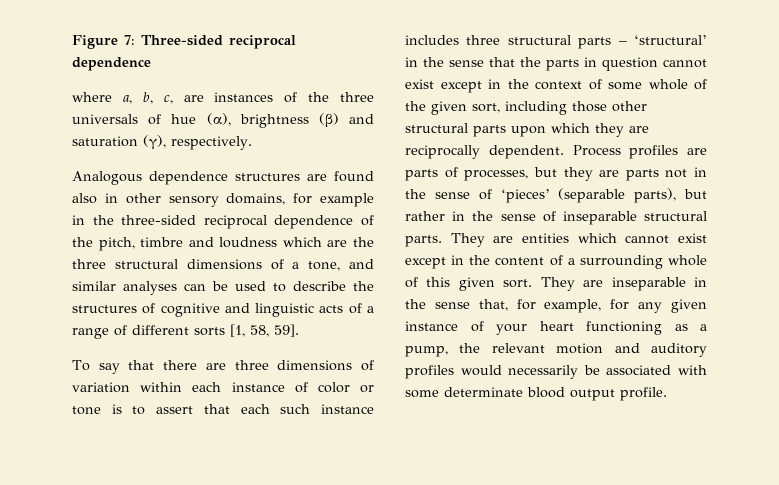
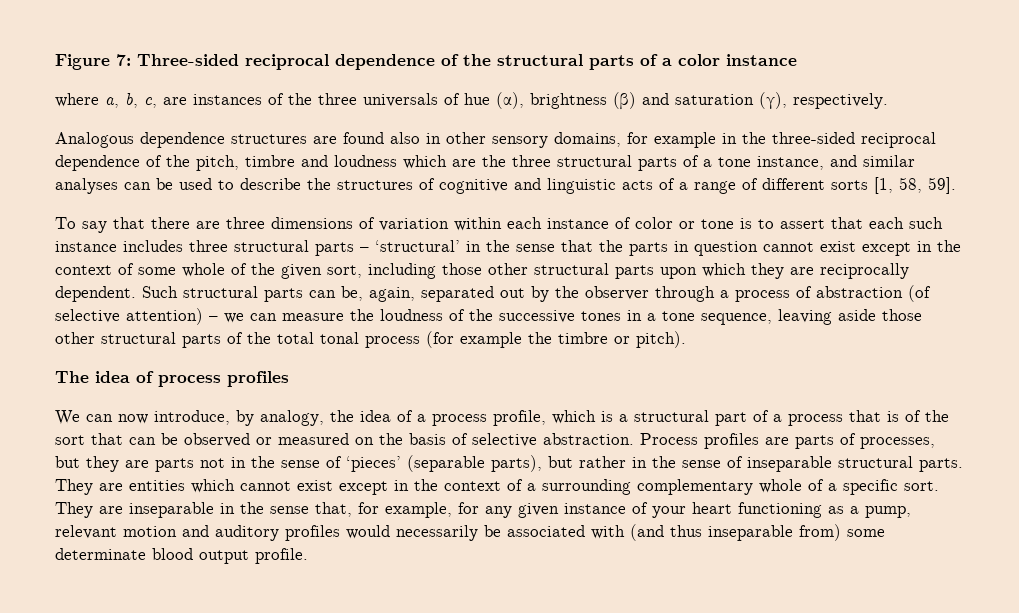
(151, 64) none -> [441,54,797,70] of the structural parts of a color instance
[186,259,341,271] dimensions of a tone, -> [638,155,824,171] parts of a tone instance,
(564, 152) none -> [142,285,931,302] [55,308,922,325] [55,331,686,348] [55,371,289,387] [55,410,949,426] [55,433,634,447] Such structural parts can be, again, separated out by the observer through a process of abstraction (of selective attention) – we can measure the loudness of the successive tones in a tone sequence, leaving aside those other structural parts of the total tonal process (for example the timbre or pitch). // The idea of process profiles // We can now introduce, by analogy, the idea of a process profile, which is a structural part of a process that is of the sort that can be observed or measured on the basis of selective abstraction.
[495,257,545,266] content -> [444,481,501,491] context
[668,255,707,266] [405,277,495,291] whole of this given -> [637,479,898,495] complementary whole of a specific
[459,343,481,353] the -> (911, 512) none
(707, 370) none -> [630,524,841,541] (and thus inseparable from)

